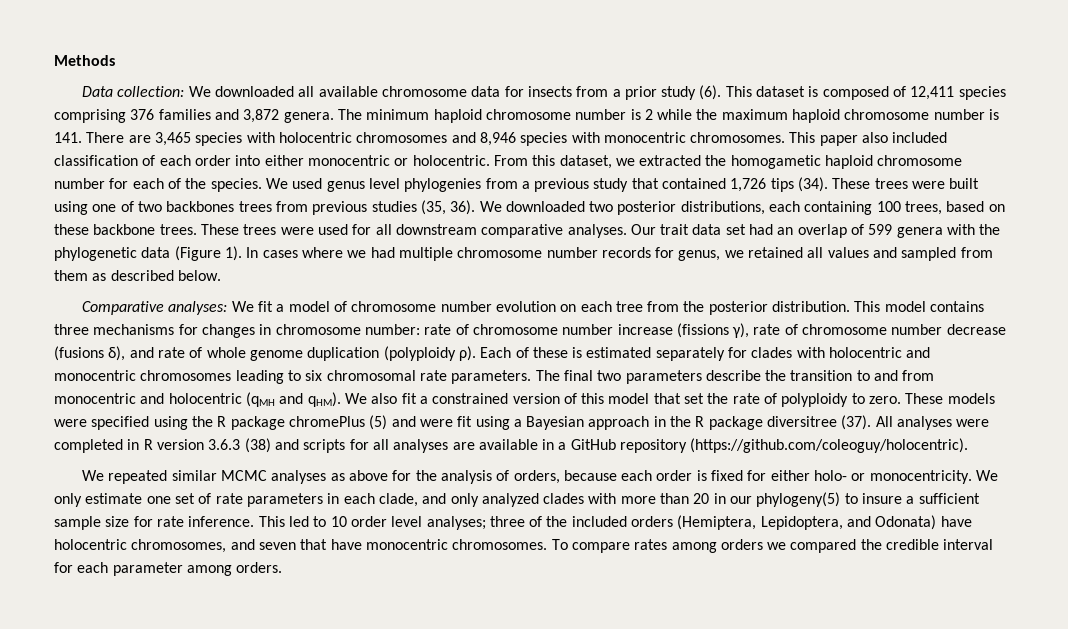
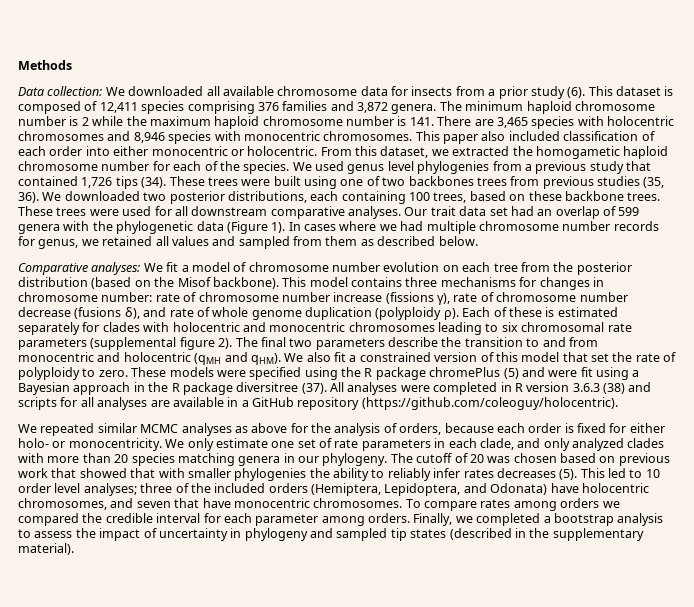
[772,301,851,312] distribution. -> [18,277,279,289] distribution (based on the Misof backbone).
[451,370,532,384] parameters. -> [18,337,233,350] parameters (supplemental figure 2).
[713,492,980,507] [54,516,255,530] in our phylogeny(5) to insure a sufficient sample size for rate inference. -> [131,453,670,466] [18,468,578,481] species matching genera in our phylogeny. The cutoff of 20 was chosen based on previous work that showed that with smaller phylogenies the ability to reliably infer rates decreases (5).
(283, 567) none -> [413,513,664,526] [18,528,644,541] [18,543,74,555] Finally, we completed a bootstrap analysis to assess the impact of uncertainty in phylogeny and sampled tip states (described in the supplementary material).

